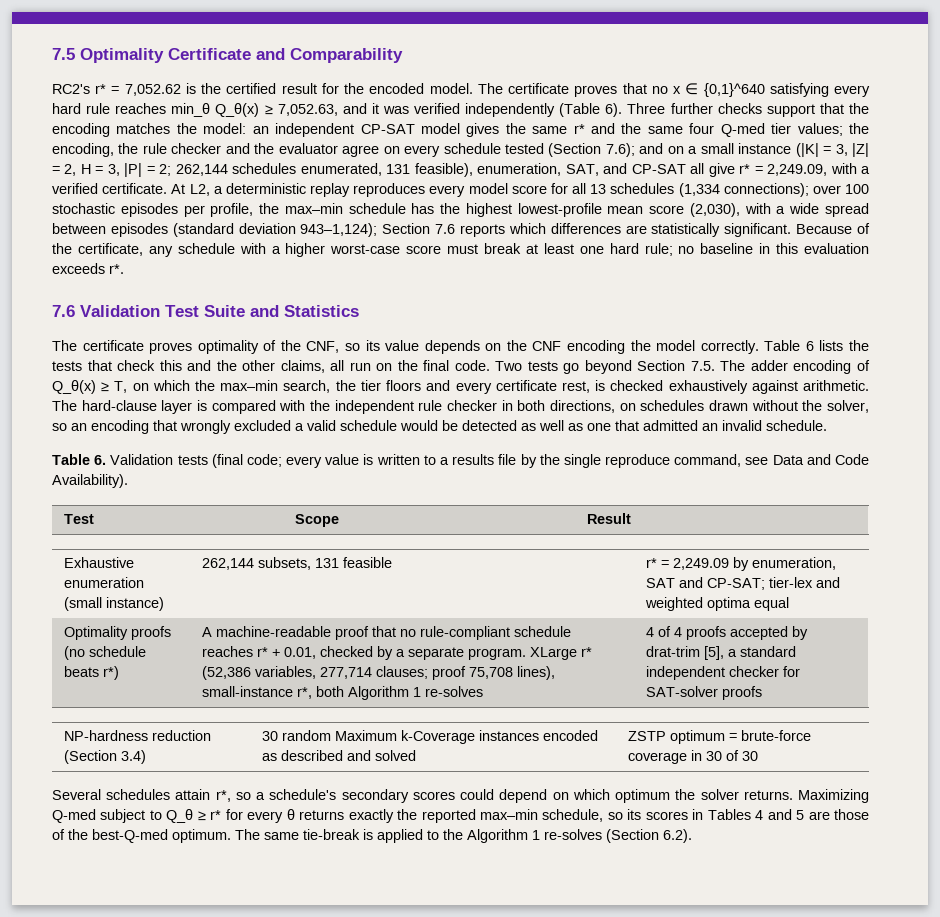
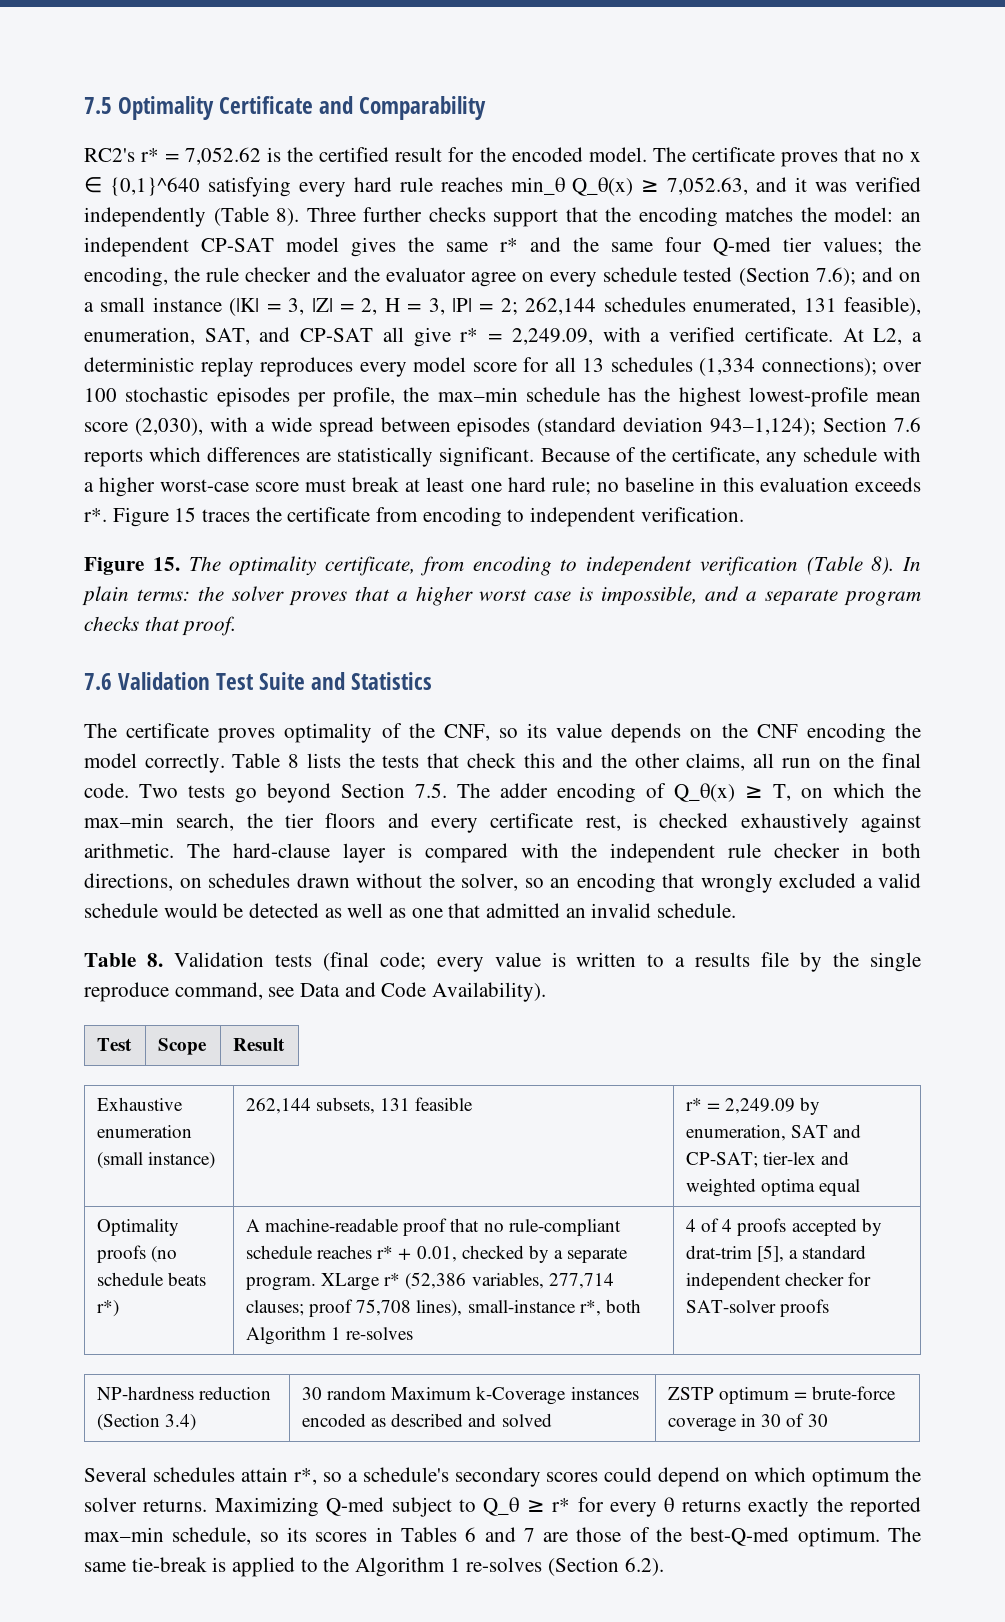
[605,103,623,117] 6). -> [276,208,300,226] 8).
(124, 269) none -> [112,507,744,527] [84,556,921,576] [82,586,921,606] [84,616,237,636] Figure 15 traces the certificate from encoding to independent verification. // Figure 15. The optimality certificate, from encoding to independent verification (Table 8). In plain terms: the solver proves that a higher worst case is impossible, and a separate program checks that proof.
[805,341,814,351] 6 -> [288,754,300,768] 8
[94,455,107,465] 6. -> [146,953,163,967] 8.
[755,809,805,820] 4 and 5 -> [465,1527,535,1542] 6 and 7

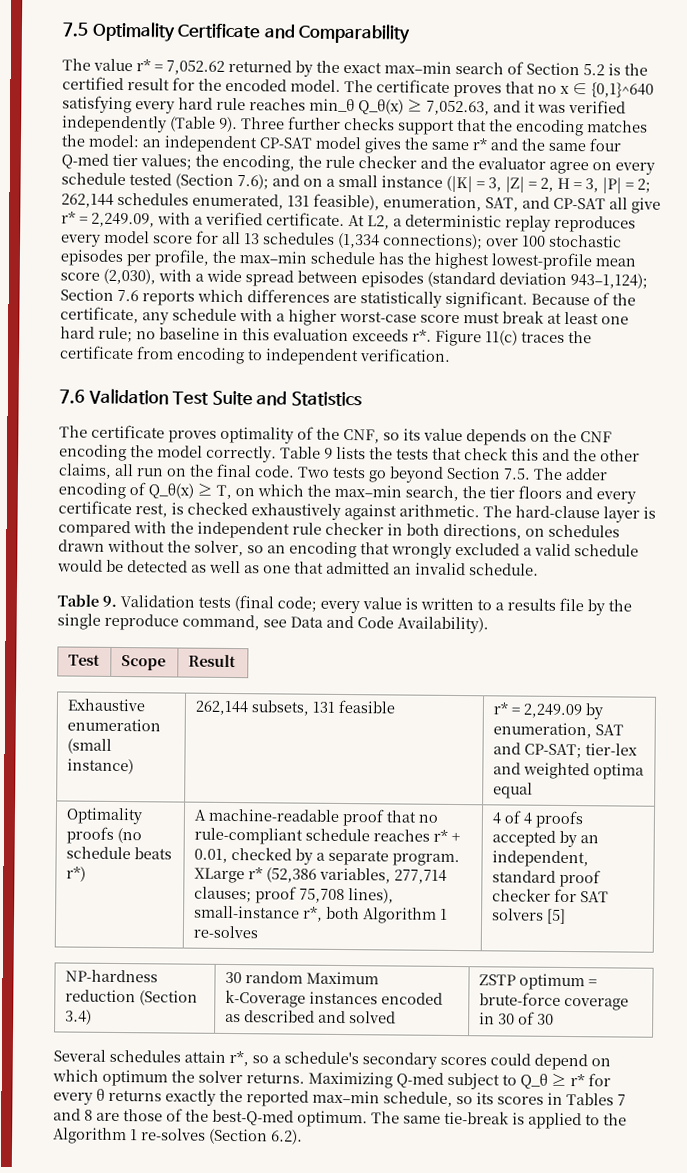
[84,148,135,162] RC2's -> [62,58,133,72] The value
(262, 156) none -> [228,59,605,77] returned by the exact max–min search of Section 5.2
[276,208,300,226] 8). -> [219,116,238,133] 9).
[174,507,197,522] 15 -> [485,330,518,346] 11(c)
[84,556,921,576] [82,586,921,606] [84,616,237,636] // Figure 15. The optimality certificate, from encoding to independent verification (Table 8). In plain terms: the solver proves that a higher worst case is impossible, and a separate program checks that proof. -> (451, 355) none
[288,754,300,768] 8 -> [324,447,333,459] 9
[146,953,163,967] 8. -> [102,595,117,607] 9.
[686,1245,867,1262] [686,1272,872,1290] [686,1299,830,1317] drat-trim [5], a standard independent checker for SAT-solver proofs -> [579,835,599,844] [491,850,589,868] [491,869,601,888] [491,888,609,903] [491,908,566,924] an independent, standard proof checker for SAT solvers [5]
[465,1527,535,1542] 6 and 7 -> [617,1094,626,1106] [53,1108,93,1121] 7 and 8

